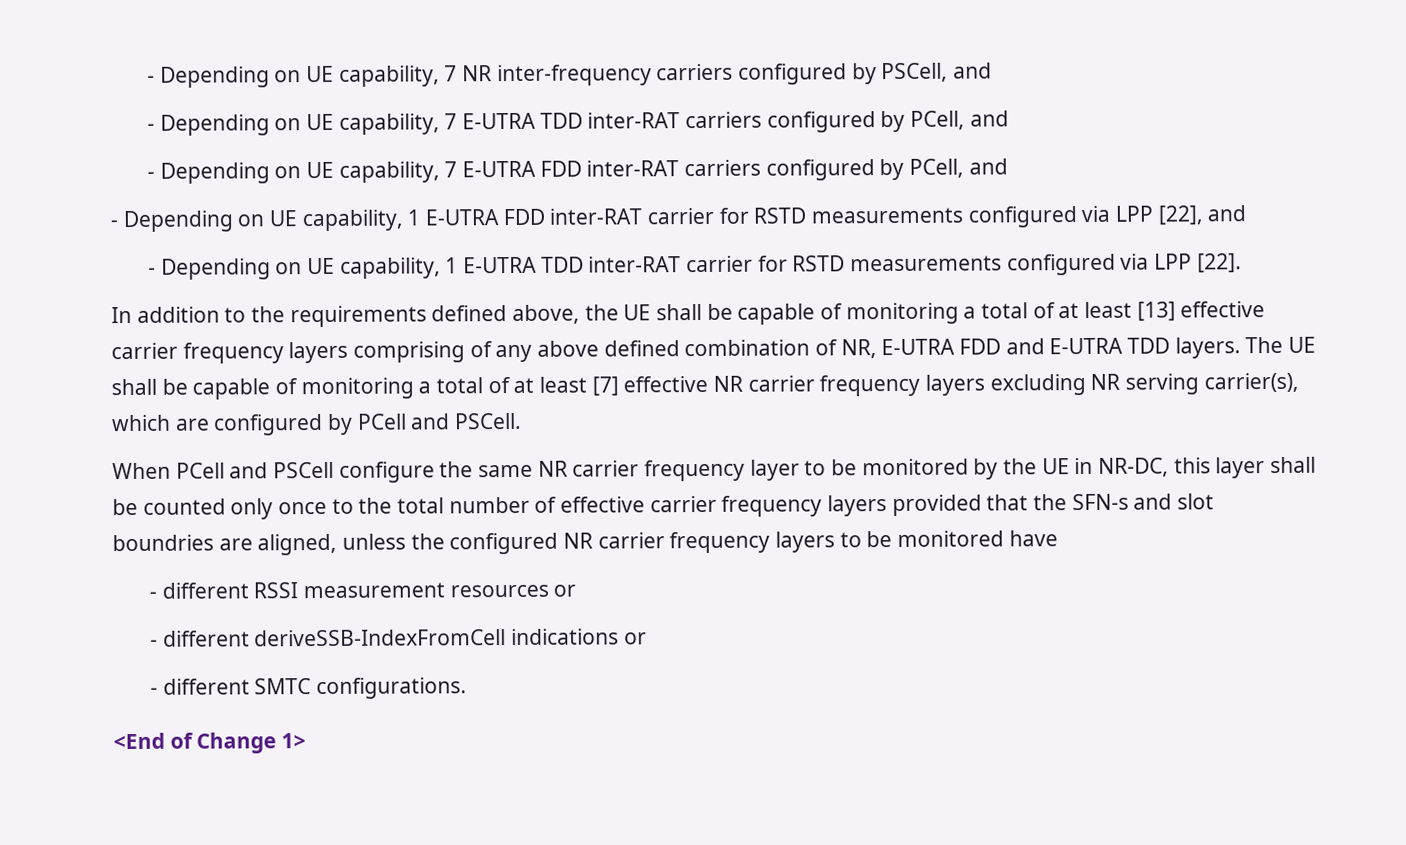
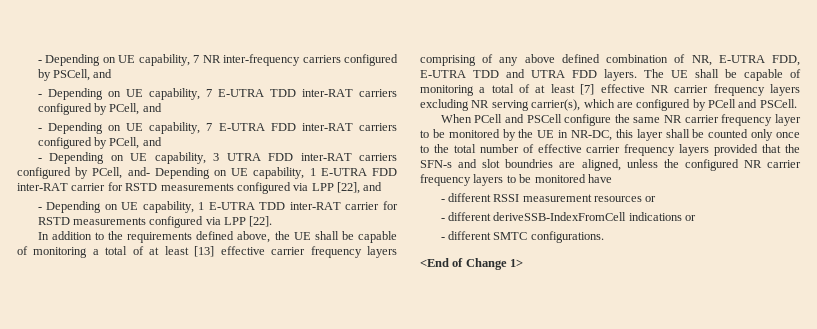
(403, 220) none -> [213,153,397,161] [17,167,305,179] 3 UTRA FDD inter-RAT carriers configured by PCell, and- Depending on UE capability,
[959,337,1171,355] FDD and E-UTRA TDD -> [772,55,800,66] [420,69,597,78] FDD, E-UTRA TDD and UTRA FDD

